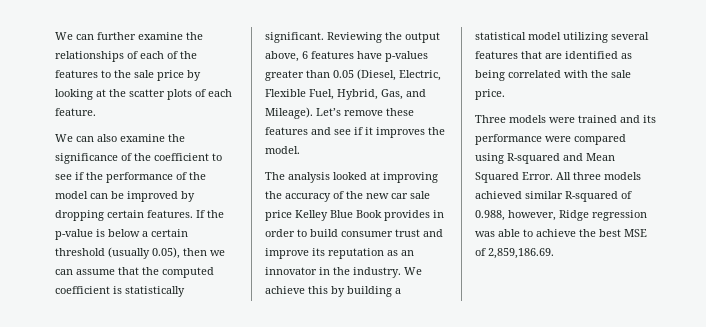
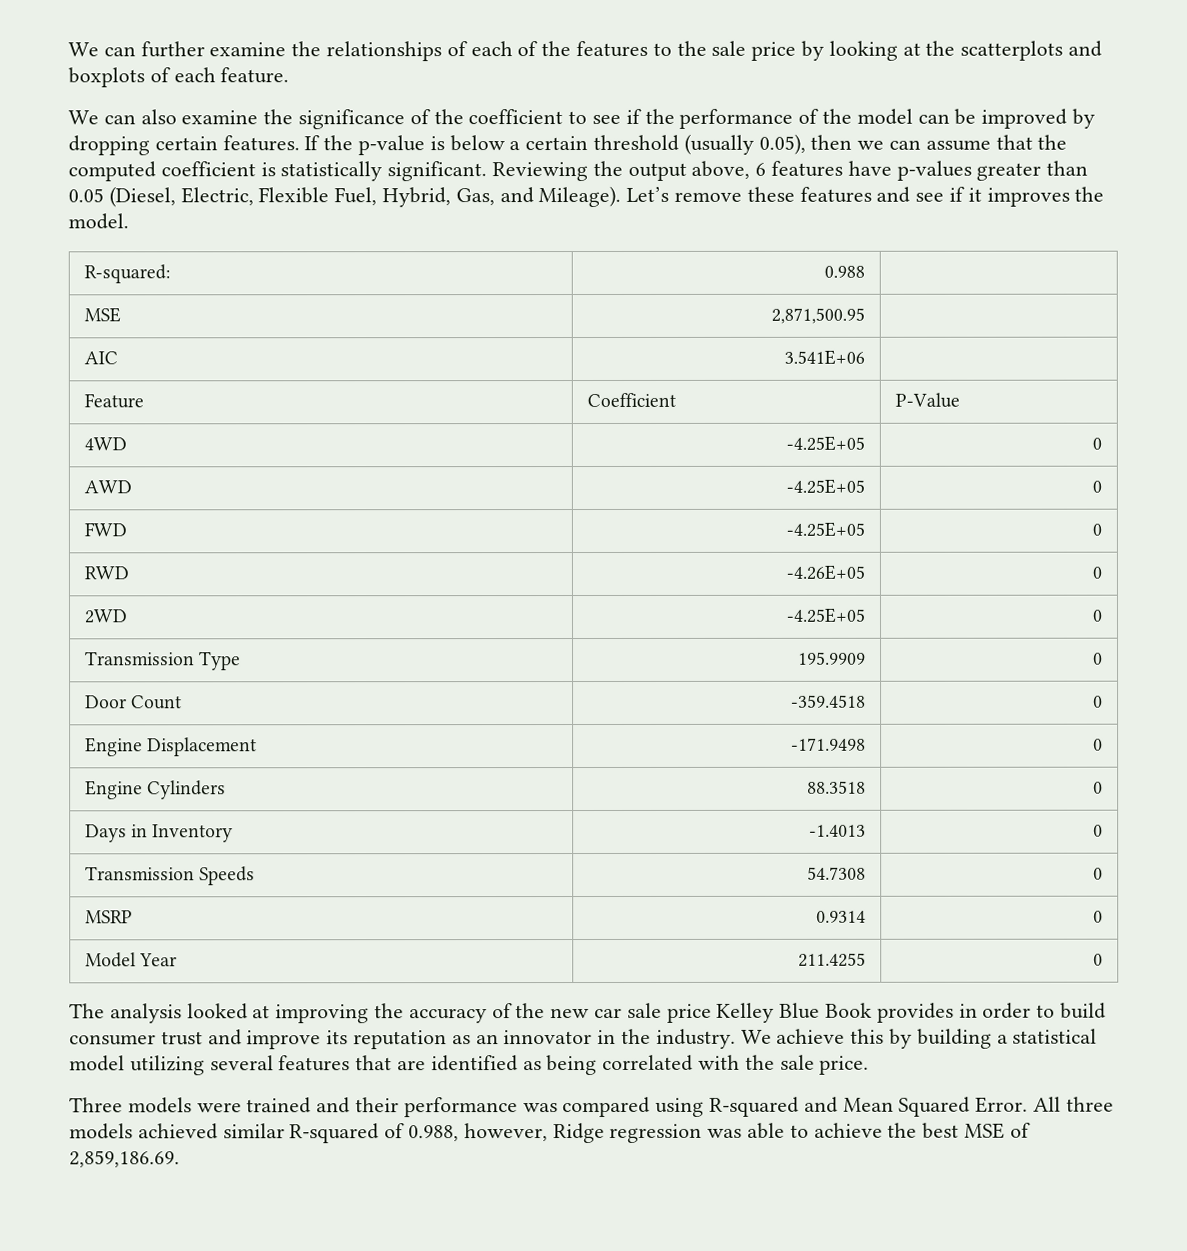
[129,89,192,100] scatter plots -> [960,40,1103,61] [68,67,145,88] scatterplots and boxplots
(300, 150) none -> [83,264,171,284] [824,265,866,278] [83,307,121,323] [771,307,866,324] [83,351,118,365] [784,349,866,365] [83,393,144,409] [586,392,676,408] [894,392,960,408] [83,437,127,451] [786,435,866,451] [1092,437,1103,450] [83,480,132,494] [786,478,866,494] [1092,480,1103,493] [83,522,127,537] [786,521,866,537] [1092,523,1103,536] [83,566,129,580] [786,564,866,580] [1092,566,1103,579] [83,609,127,624] [786,607,866,623] [1092,609,1103,622] [84,651,242,671] [798,651,867,665] [1093,652,1104,665] [84,695,183,710] [791,694,867,708] [1093,695,1104,708] [84,737,258,757] [791,737,867,751] [1093,738,1104,751] [84,780,227,800] [807,780,867,794] [1093,781,1104,794] [84,824,234,843] [809,824,867,837] [1093,824,1104,837] [84,866,256,886] [807,866,867,880] [1093,867,1104,880] [84,910,133,924] [816,910,867,923] [1093,910,1104,923] [84,952,178,968] [798,952,867,967] [1093,953,1104,966] // R-squared: | 0.988 | // MSE | 2,871,500.95 | // AIC | 3.541E+06 | // Feature | Coefficient | P-Value // 4WD | -4.25E+05 | 0 // AWD | -4.25E+05 | 0 // FWD | -4.25E+05 | 0 // RWD | -4.26E+05 | 0 // 2WD | -4.25E+05 | 0 // Transmission Type | 195.9909 | 0 // Door Count | -359.4518 | 0 // Engine Displacement | -171.9498 | 0 // Engine Cylinders | 88.3518 | 0 // Days in Inventory | -1.4013 | 0 // Transmission Speeds | 54.7308 | 0 // MSRP | 0.9314 | 0 // Model Year | 211.4255 | 0
[643,115,656,123] [475,134,571,145] its performance were -> [355,1097,558,1118] their performance was

